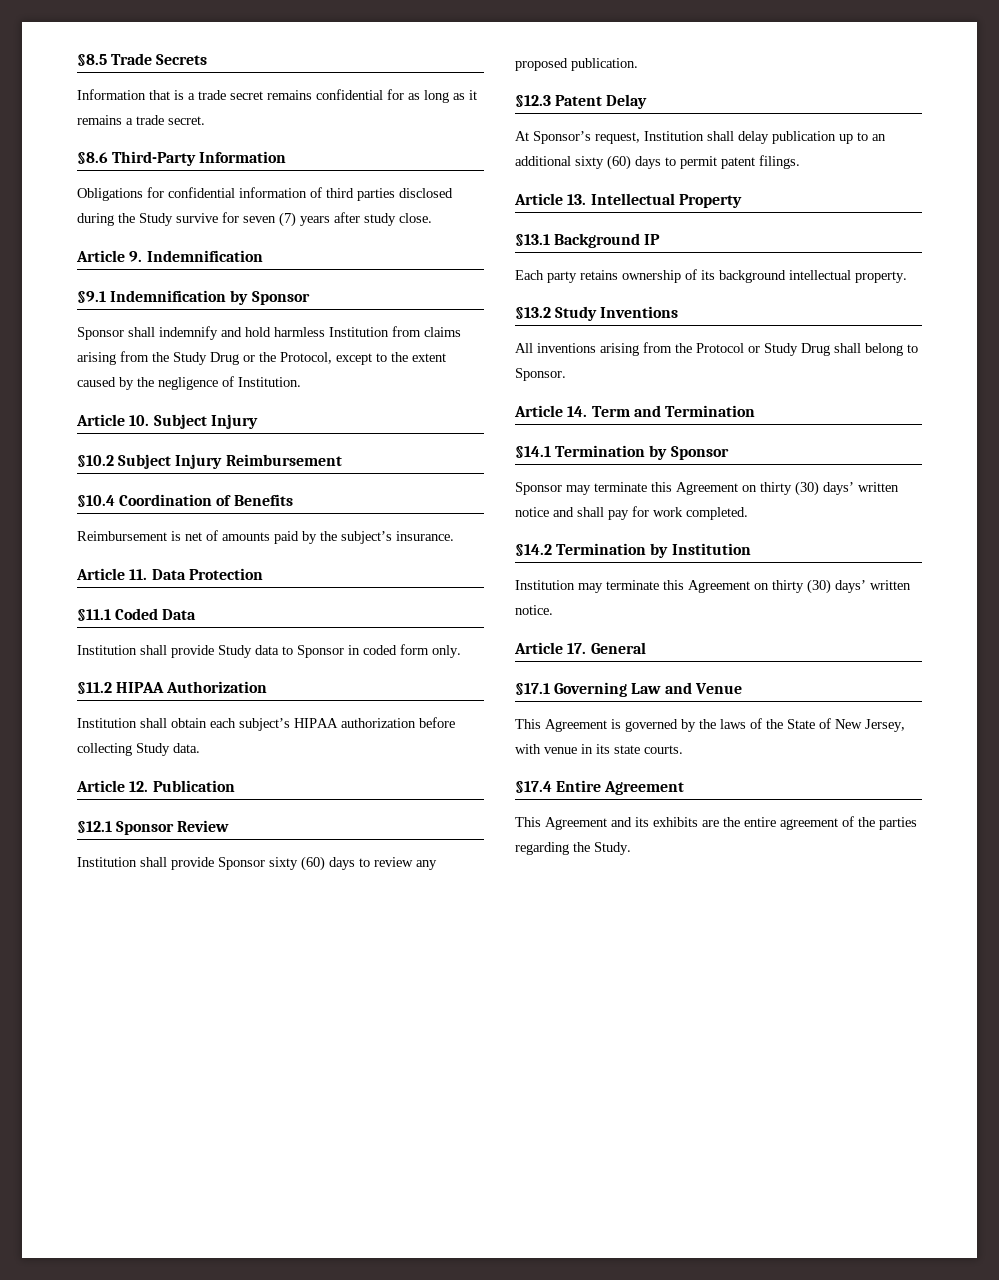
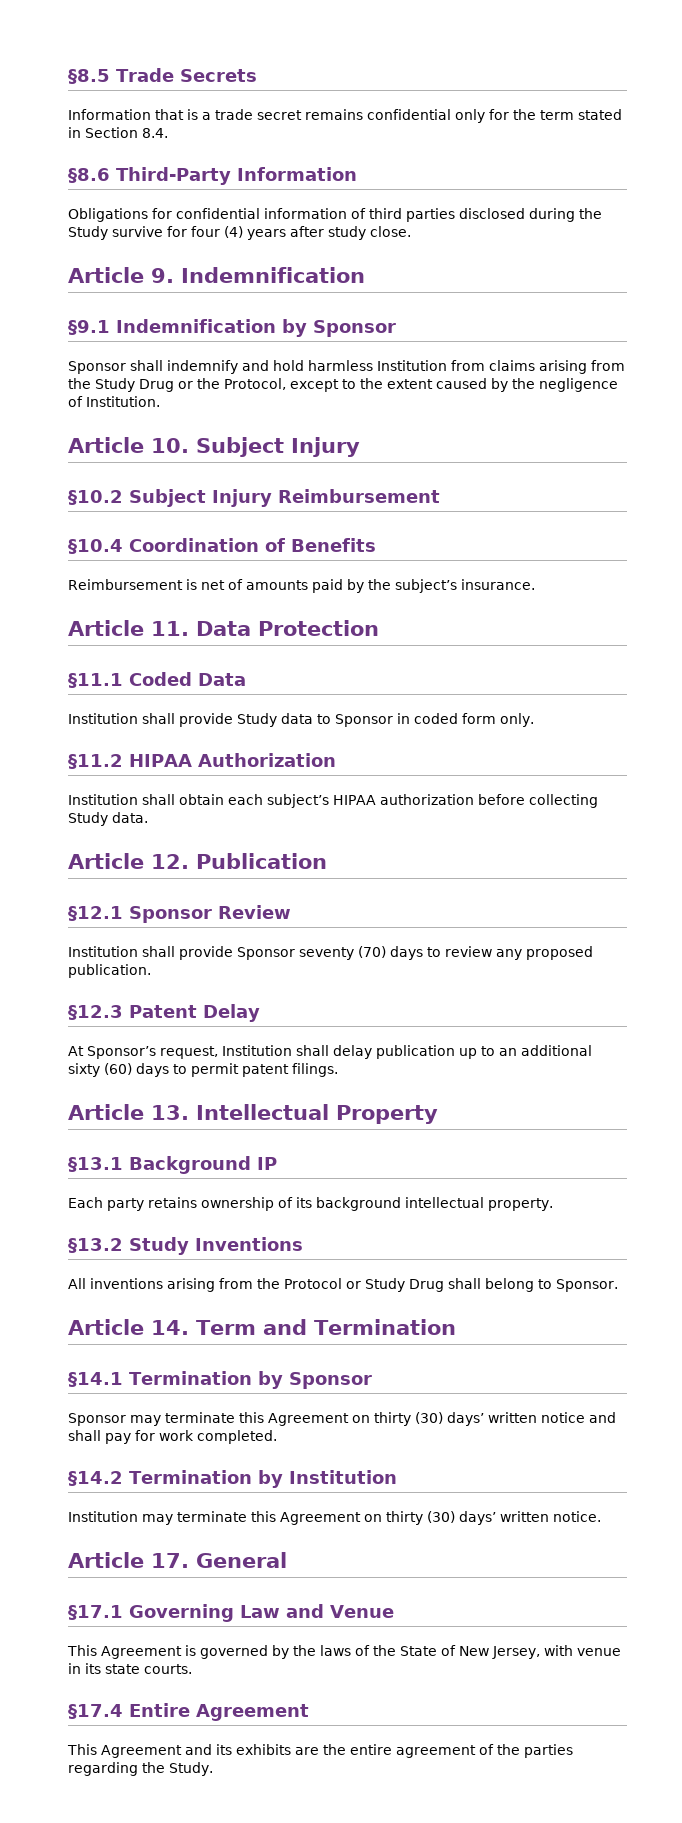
[387,89,477,103] [77,115,205,125] for as long as it remains a trade secret. -> [455,109,622,123] [68,127,168,138] only for the term stated in Section 8.4.
[243,212,296,227] seven (7) -> [191,226,243,238] four (4)
[269,856,325,871] sixty (60) -> [299,946,386,960] seventy (70)

